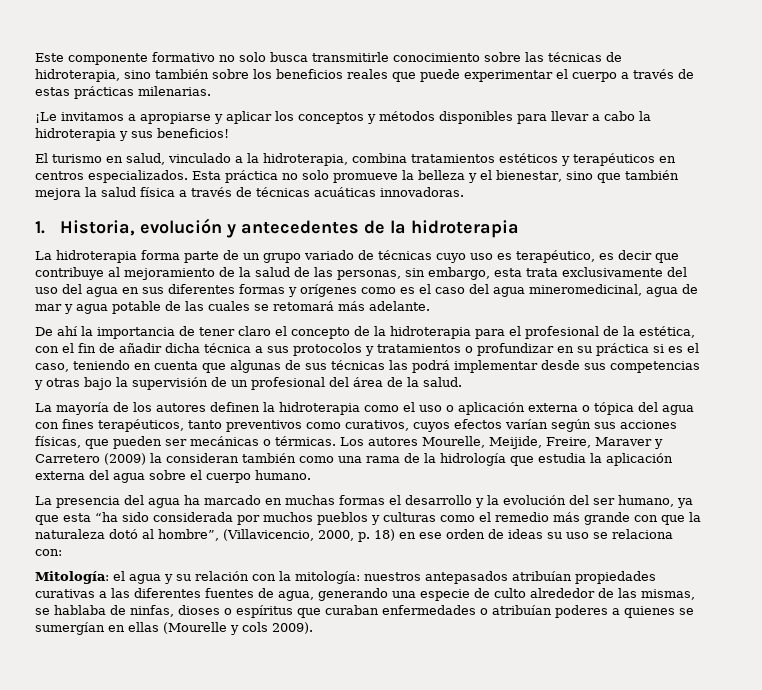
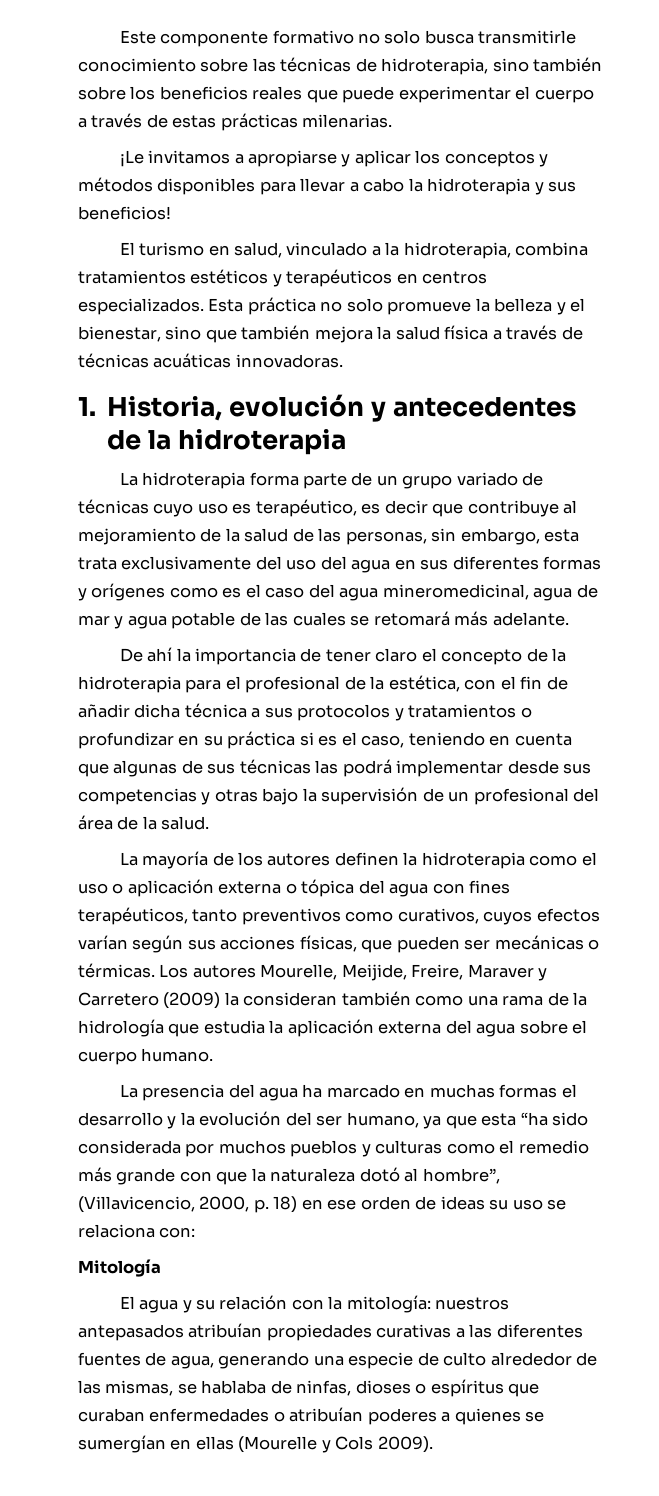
[35,571,125,584] Mitología: el -> [78,1259,161,1277] [119,1296,135,1309] Mitología // El
[242,622,268,632] cols -> [335,1436,374,1450] Cols

